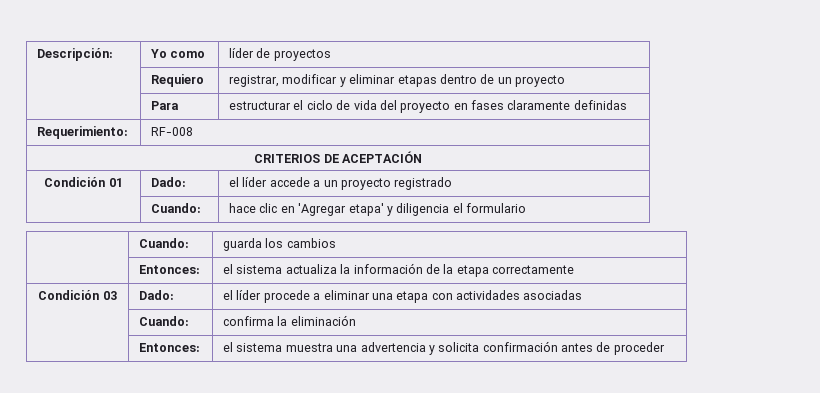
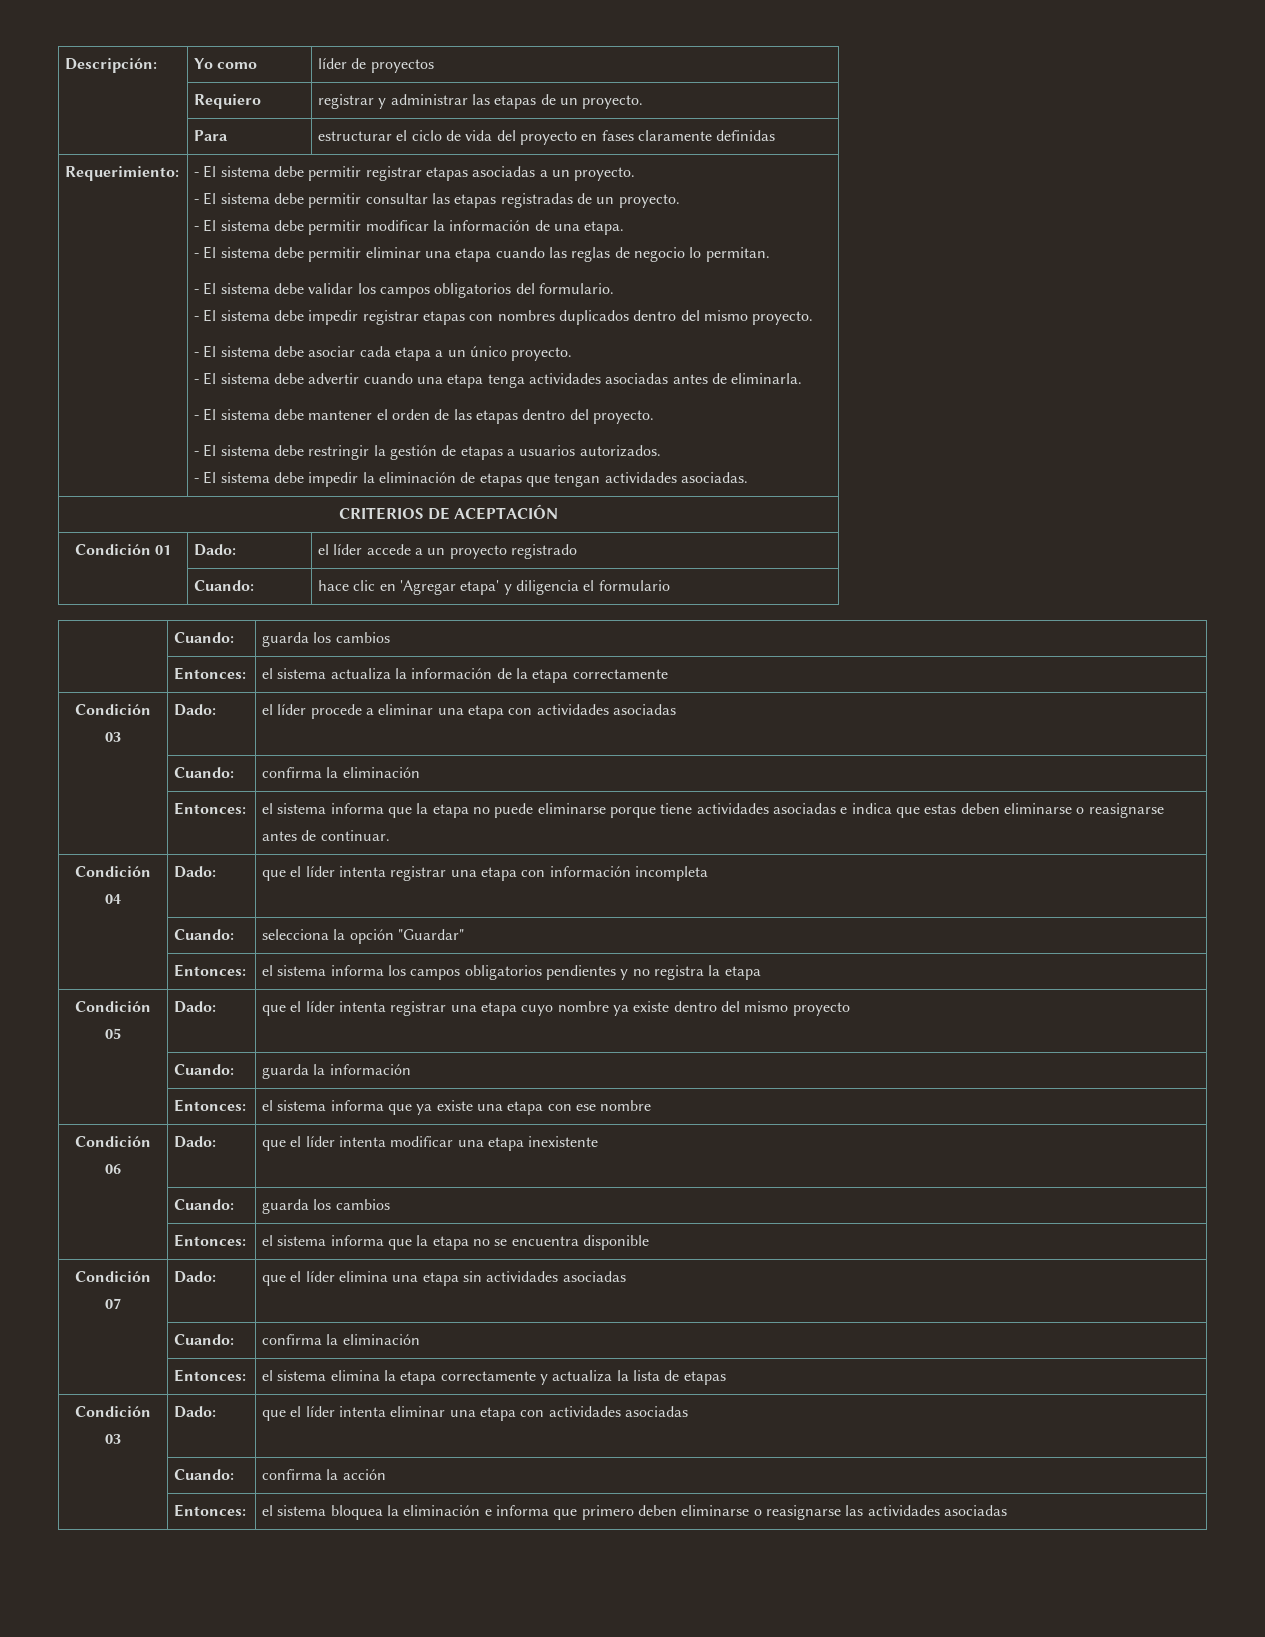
[229,74,566,87] registrar, modificar y eliminar etapas dentro de un proyecto -> [318,94,644,109] registrar y administrar las etapas de un proyecto.
[151,127,194,136] RF-008 -> [194,165,636,181] [194,192,680,208] [194,219,625,235] [194,246,770,262] [194,282,615,298] [194,309,814,325] [194,345,573,361] [194,372,803,388] [194,408,655,424] [194,444,661,460] [194,471,749,487] - El sistema debe permitir registrar etapas asociadas a un proyecto. // - El sistema debe permitir consultar las etapas registradas de un proyecto. // - El sistema debe permitir modificar la información de una etapa. // - El sistema debe permitir eliminar una etapa cuando las reglas de negocio lo permitan. // - El sistema debe validar los campos obligatorios del formulario. // - El sistema debe impedir registrar etapas con nombres duplicados dentro del mismo proyecto. // - El sistema debe asociar cada etapa a un único proyecto. // - El sistema debe advertir cuando una etapa tenga actividades asociadas antes de eliminarla. // - El sistema debe mantener el orden de las etapas dentro del proyecto. // - El sistema debe restringir la gestión de etapas a usuarios autorizados. // - El sistema debe impedir la eliminación de etapas que tengan actividades asociadas.
[285,341,665,355] muestra una advertencia y solicita confirmación antes de proceder -> [330,803,1164,818] [262,830,390,841] [75,866,151,877] [105,894,121,904] [174,866,217,878] [262,866,709,881] [174,929,235,940] [262,929,465,944] [174,964,247,977] [262,965,761,980] [75,1001,151,1012] [105,1028,121,1039] [174,1001,217,1013] [262,1001,850,1016] [174,1064,235,1075] [262,1064,411,1079] [174,1099,247,1112] [262,1100,652,1115] [75,1136,151,1147] [105,1164,121,1174] [174,1136,217,1148] [262,1136,599,1151] [174,1199,235,1210] [262,1199,390,1214] [174,1234,247,1247] [262,1235,650,1250] [75,1271,151,1282] [105,1298,121,1309] [174,1271,217,1283] [262,1271,626,1286] [174,1334,235,1345] [262,1334,420,1345] [174,1369,247,1382] [262,1370,726,1385] [75,1406,151,1417] [105,1434,121,1444] [174,1406,217,1418] [262,1406,689,1421] [174,1469,235,1480] [262,1469,386,1480] [174,1504,247,1517] [262,1505,1007,1520] informa que la etapa no puede eliminarse porque tiene actividades asociadas e indica que estas deben eliminarse o reasignarse antes de continuar. // Condición 04 | Dado: | que el líder intenta registrar una etapa con información incompleta // | Cuando: | selecciona la opción "Guardar" // | Entonces: | el sistema informa los campos obligatorios pendientes y no registra la etapa // Condición 05 | Dado: | que el líder intenta registrar una etapa cuyo nombre ya existe dentro del mismo proyecto // | Cuando: | guarda la información // | Entonces: | el sistema informa que ya existe una etapa con ese nombre // Condición 06 | Dado: | que el líder intenta modificar una etapa inexistente // | Cuando: | guarda los cambios // | Entonces: | el sistema informa que la etapa no se encuentra disponible // Condición 07 | Dado: | que el líder elimina una etapa sin actividades asociadas // | Cuando: | confirma la eliminación // | Entonces: | el sistema elimina la etapa correctamente y actualiza la lista de etapas // Condición 03 | Dado: | que el líder intenta eliminar una etapa con actividades asociadas // | Cuando: | confirma la acción // | Entonces: | el sistema bloquea la eliminación e informa que primero deben eliminarse o reasignarse las actividades asociadas

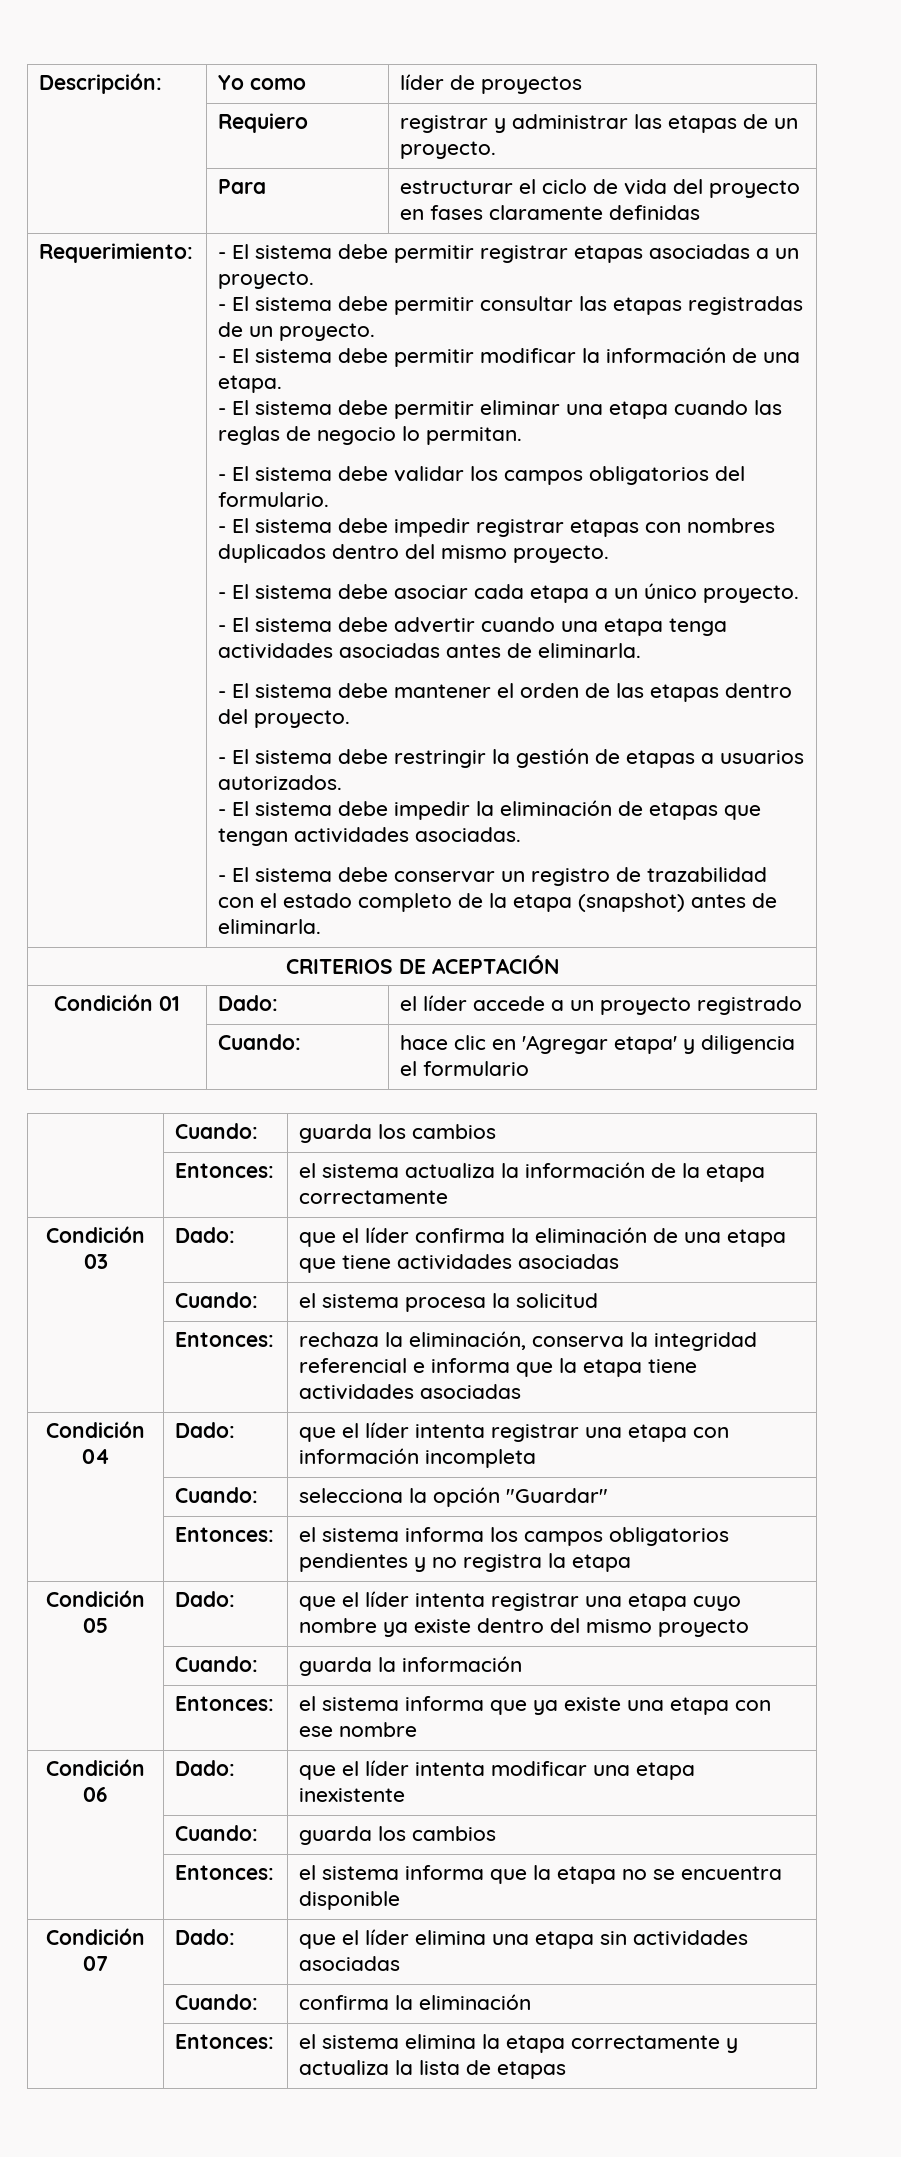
(749, 477) none -> [218,867,768,886] [218,893,778,912] [218,919,322,934] // - El sistema debe conservar un registro de trazabilidad con el estado completo de la etapa (snapshot) antes de eliminarla.
[262,704,677,719] [174,767,235,778] [262,767,420,778] [174,802,247,815] [262,803,1164,818] [262,830,390,841] el líder procede a eliminar una etapa con actividades asociadas // | Cuando: | confirma la eliminación // | Entonces: | el sistema informa que la etapa no puede eliminarse porque tiene actividades asociadas e indica que estas deben eliminarse o reasignarse antes de continuar. -> [299,1227,787,1247] [299,1254,620,1273] [175,1292,259,1308] [299,1293,599,1312] [175,1332,275,1347] [299,1331,758,1351] [299,1358,698,1377] [299,1384,522,1400] que el líder confirma la eliminación de una etapa que tiene actividades asociadas // | Cuando: | el sistema procesa la solicitud // | Entonces: | rechaza la eliminación, conserva la integridad referencial e informa que la etapa tiene actividades asociadas
[75,1406,151,1417] [105,1434,121,1444] [174,1406,217,1418] [262,1406,689,1421] [174,1469,235,1480] [262,1469,386,1480] [174,1504,247,1517] [262,1505,1007,1520] // Condición 03 | Dado: | que el líder intenta eliminar una etapa con actividades asociadas // | Cuando: | confirma la acción // | Entonces: | el sistema bloquea la eliminación e informa que primero deben eliminarse o reasignarse las actividades asociadas -> (567, 2070) none

